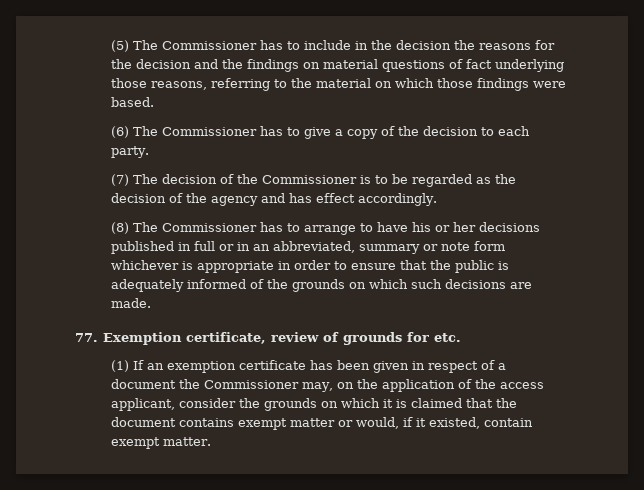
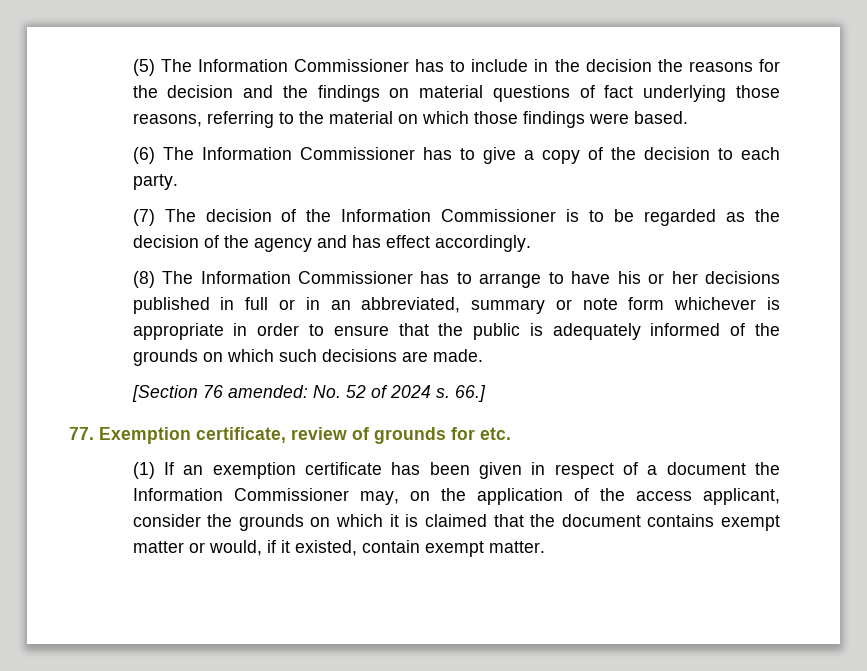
(158, 45) none -> [197,59,288,72] Information
(158, 131) none -> [201,147,292,160] Information
(258, 179) none -> [341,209,432,222] Information
(158, 227) none -> [200,271,291,284] Information
(151, 303) none -> [131,385,486,402] // [Section 76 amended: No. 52 of 2024 s. 66.]
(200, 384) none -> [132,488,223,501] Information

